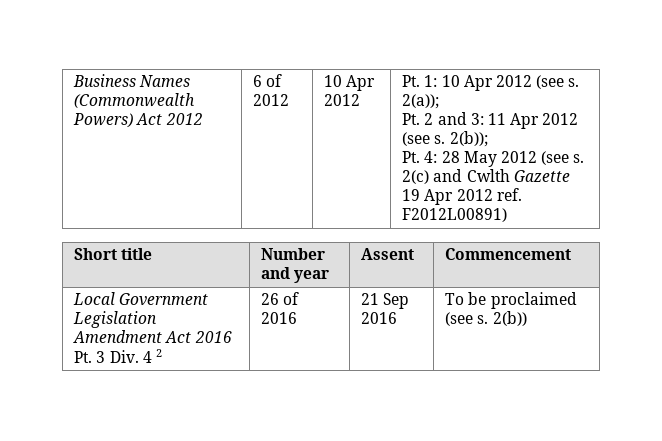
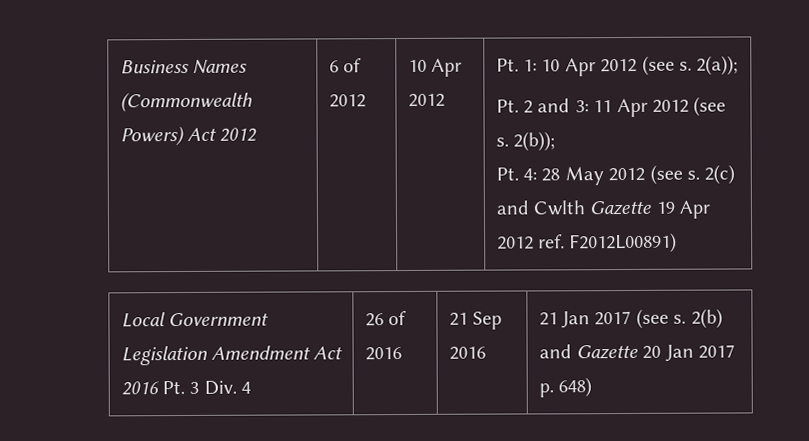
[74,248,153,260] [261,248,326,260] [261,267,330,283] [361,248,415,260] [445,248,572,260] // Short title | Number and year | Assent | Commencement -> (678, 243) none
[155,349,162,357] 2 -> (252, 387) none
[445,292,577,309] [445,311,527,326] To be proclaimed (see s. 2(b)) -> [538,308,723,329] [538,344,736,362] [538,377,592,398] 21 Jan 2017 (see s. 2(b) and Gazette 20 Jan 2017 p. 648)

